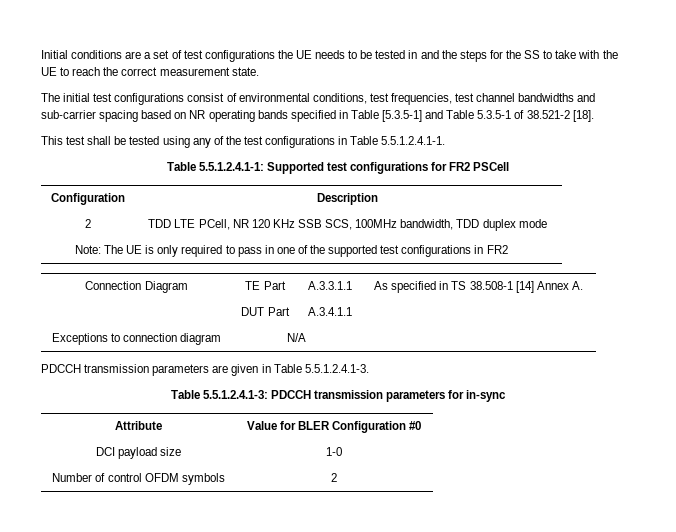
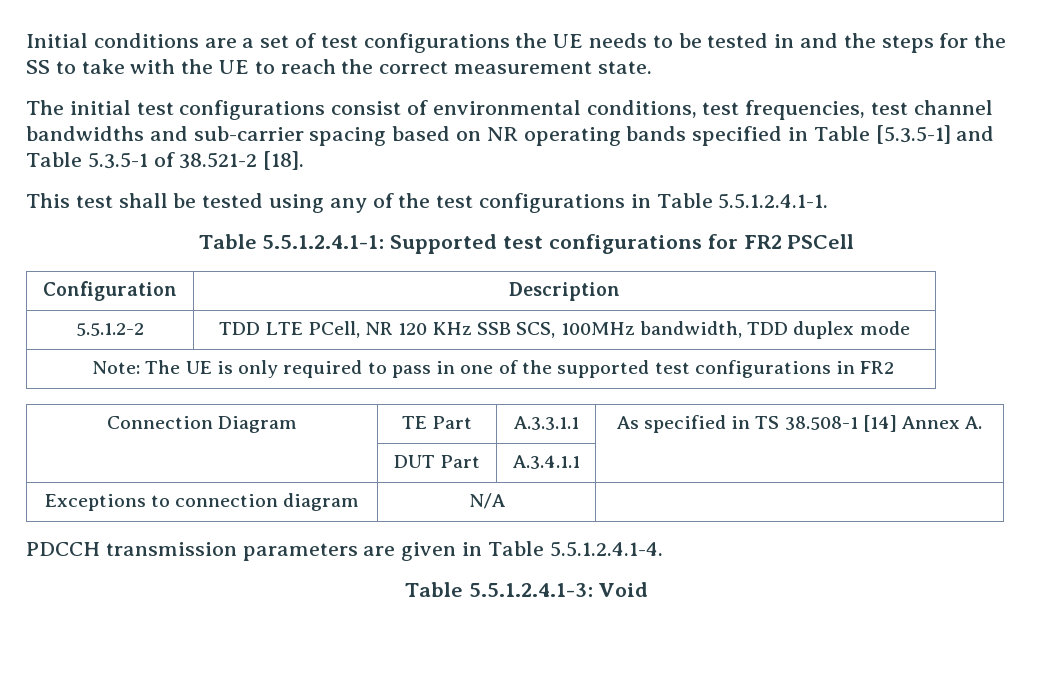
[84,219,91,228] 2 -> [76,323,144,336] 5.5.1.2-2
[304,364,369,373] 5.5.1.2.4.1-3. -> [549,541,663,557] 5.5.1.2.4.1-4.
[270,390,507,402] [115,421,162,430] [246,421,422,433] [95,447,182,459] [326,447,342,456] [52,473,225,485] [331,473,337,482] PDCCH transmission parameters for in-sync // Attribute | Value for BLER Configuration #0 // DCI payload size | 1-0 // Number of control OFDM symbols | 2 -> [598,582,649,597] Void

